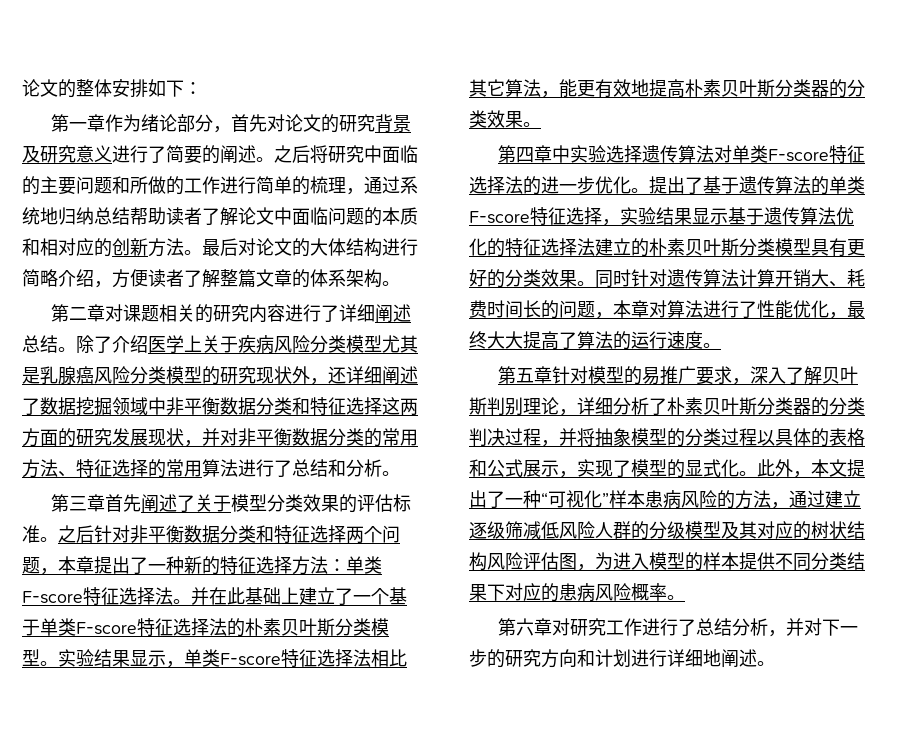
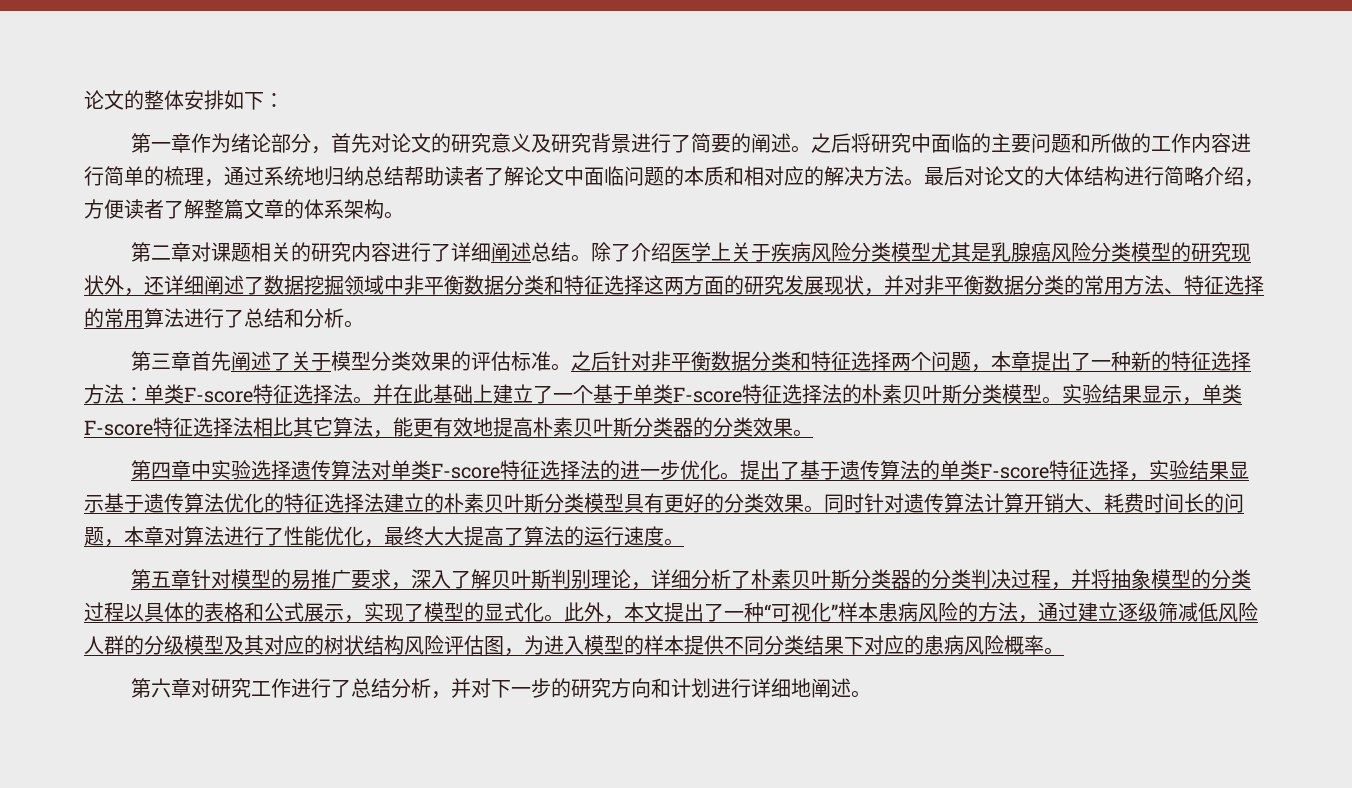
[375,114,412,132] [22,145,112,163] 背景及研究意义 -> [490,133,631,153] 意义及研究背景
(220, 185) none -> [1190,133,1231,153] 内容
[112,238,148,256] 创新 -> [824,166,864,186] 解决

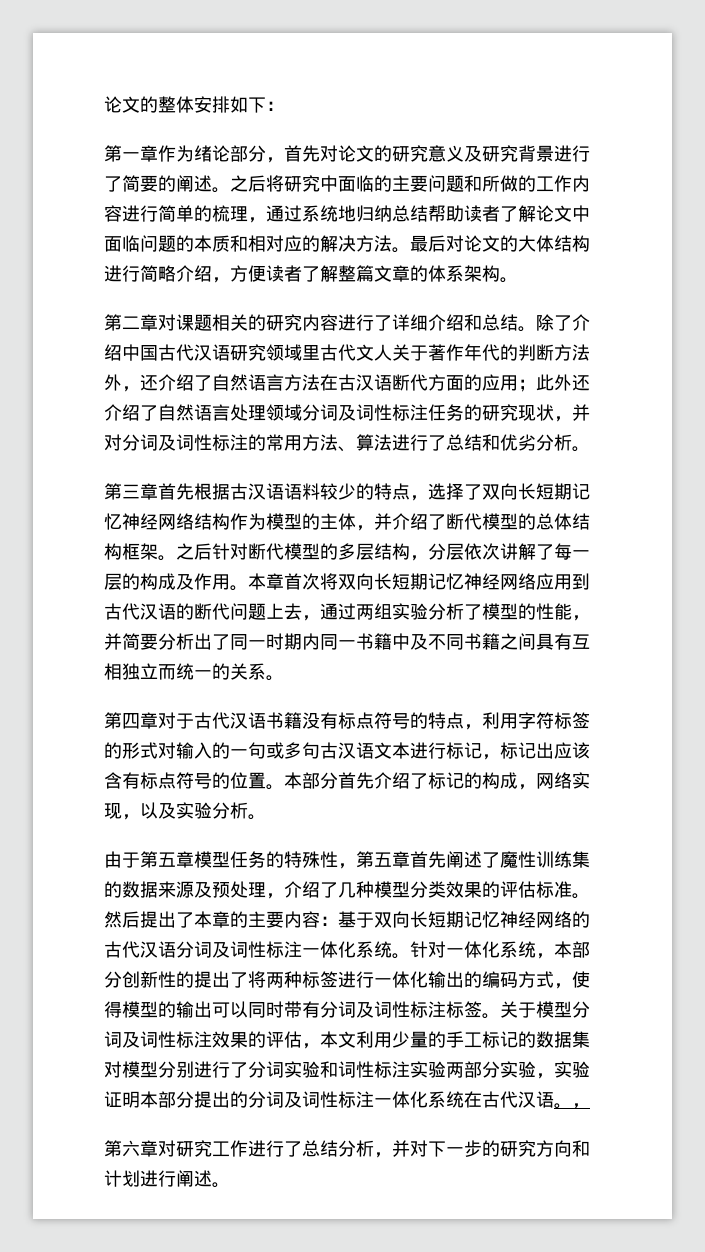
[490,242,531,262] 阐述 -> [428,314,482,331] 介绍和
[670,242,1251,262] [84,275,1264,296] [84,308,144,328] 医学上关于疾病风险分类模型尤其是乳腺癌风险分类模型的研究现状外，还详细阐述了数据挖掘领域中非平衡数据分类和特征选择这两方面的研究发展现状，并对非平衡数据分类的常用方法、特征选择的常用 -> [122,344,590,361] [104,374,590,392] [104,404,590,422] [104,434,356,452] 中国古代汉语研究领域里古代文人关于著作年代的判断方法外，还介绍了自然语言方法在古汉语断代方面的应用；此外还介绍了自然语言处理领域分词及词性标注任务的研究现状，并对分词及词性标注的常用方法、
(304, 318) none -> [500,434,536,451] 优劣
[230,351,331,371] 阐述了关于 -> [194,483,590,501] [104,513,590,531] [104,543,590,561] [104,573,590,591] [104,603,590,621] [104,633,590,650] [104,663,284,681] [104,712,590,730] [104,742,590,760] [104,772,590,790] [104,802,266,820] [104,851,590,869] [104,881,374,899] 根据古汉语语料较少的特点，选择了双向长短期记忆神经网络结构作为模型的主体，并介绍了断代模型的总体结构框架。之后针对断代模型的多层结构，分层依次讲解了每一层的构成及作用。本章首次将双向长短期记忆神经网络应用到古代汉语的断代问题上去，通过两组实验分析了模型的性能，并简要分析出了同一时期内同一书籍中及不同书籍之间具有互相独立而统一的关系。 // 第四章对于古代汉语书籍没有标点符号的特点，利用字符标签的形式对输入的一句或多句古汉语文本进行标记，标记出应该含有标点符号的位置。本部分首先介绍了标记的构成，网络实现，以及实验分析。 // 由于第五章模型任务的特殊性，第五章首先阐述了魔性训练集的数据来源及预处理，介绍了几种
[570,351,1251,372] [84,384,1242,405] [84,417,813,438] [130,460,1249,481] [84,493,1244,513] [84,526,684,547] [130,569,1251,590] [84,602,1258,623] [84,635,1064,656] 之后针对非平衡数据分类和特征选择两个问题，本章提出了一种新的特征选择方法：单类F-score特征选择法。并在此基础上建立了一个基于单类F-score特征选择法的朴素贝叶斯分类模型。实验结果显示，单类F-score特征选择法相比其它算法，能更有效地提高朴素贝叶斯分类器的分类效果。 // 第四章中实验选择遗传算法对单类F-score特征选择法的进一步优化。提出了基于遗传算法的单类F-score特征选择，实验结果显示基于遗传算法优化的特征选择法建立的朴素贝叶斯分类模型具有更好的分类效果。同时针对遗传算法计算开销大、耗费时间长的问题，本章对算法进行了性能优化，最终大大提高了算法的运行速度。 // 第五章针对模型的易推广要求，深入了解贝叶斯判别理论，详细分析了朴素贝叶斯分类器的分类判决过程，并将抽象模型的分类过程以具体的表格和公式展示，实现了模型的显式化。此外，本文提出了一种“可视化”样本患病风险的方法，通过建立逐级筛减低风险人群的分级模型及其对应的树状结构风险评估图，为进入模型的样本提供不同分类结果下对应的患病风险概率。 -> [104,911,590,928] [104,941,590,959] [104,971,590,989] [104,1001,590,1019] [104,1031,590,1049] [104,1061,590,1079] [104,1091,590,1109] 然后提出了本章的主要内容：基于双向长短期记忆神经网络的古代汉语分词及词性标注一体化系统。针对一体化系统，本部分创新性的提出了将两种标签进行一体化输出的编码方式，使得模型的输出可以同时带有分词及词性标注标签。关于模型分词及词性标注效果的评估，本文利用少量的手工标记的数据集对模型分别进行了分词实验和词性标注实验两部分实验，实验证明本部分提出的分词及词性标注一体化系统在古代汉语。，
[750,678,811,698] 详细地 -> (176, 1178) none

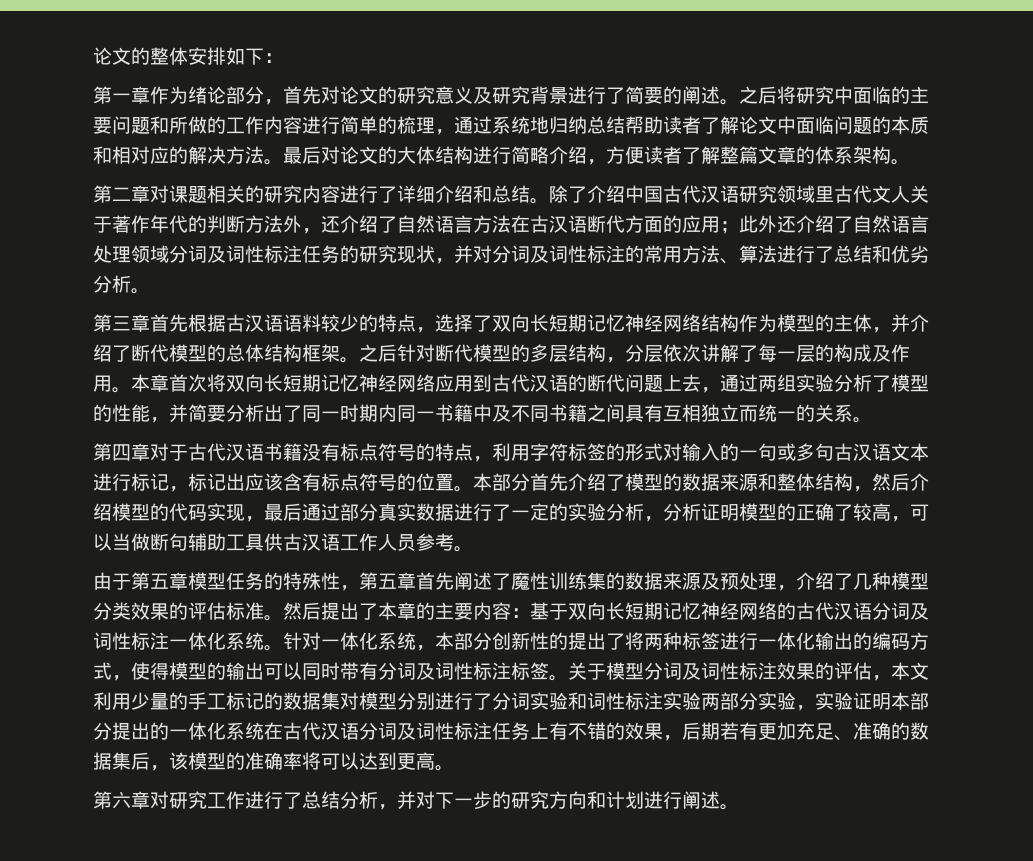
[428,772,590,790] [104,802,248,820] 标记的构成，网络实现，以及实验分析 -> [625,473,929,492] [93,503,929,522] [93,533,454,551] 模型的数据来源和整体结构，然后介绍模型的代码实现，最后通过部分真实数据进行了一定的实验分析，分析证明模型的正确了较高，可以当做断句辅助工具供古汉语工作人员参考
[248,1091,374,1108] 分词及词性标注 -> (169, 731) none
[554,1103,590,1109] 。， -> [359,722,929,741] [93,752,454,771] 分词及词性标注任务上有不错的效果，后期若有更加充足、准确的数据集后，该模型的准确率将可以达到更高。

